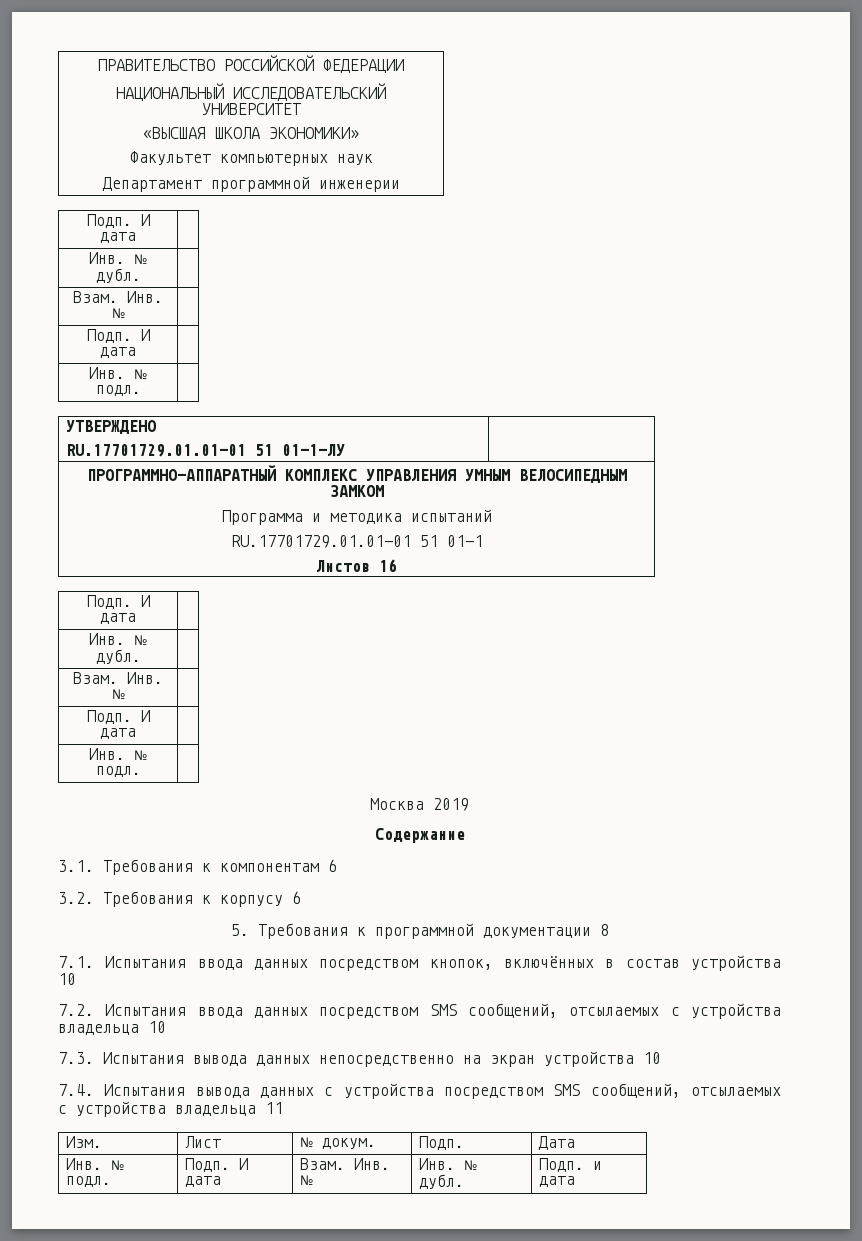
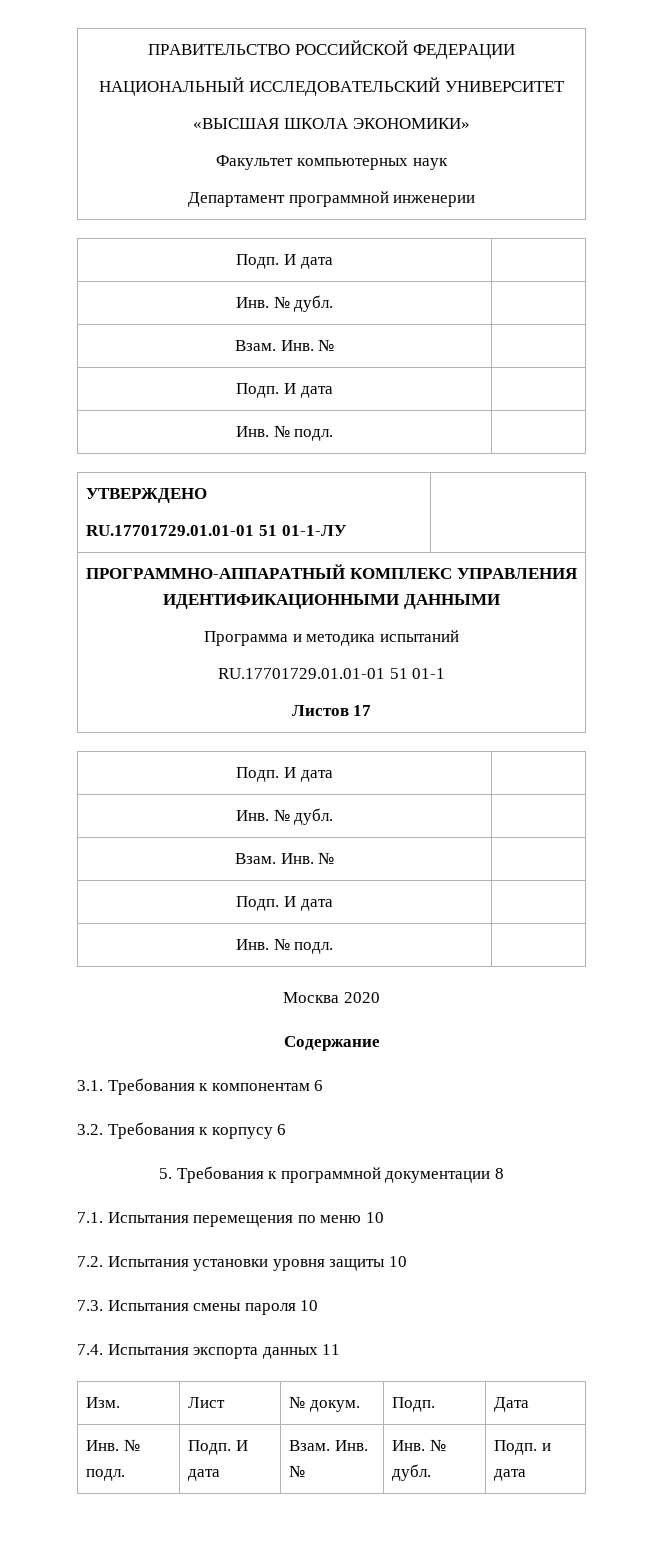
[464,469,627,483] [329,485,384,497] УМНЫМ ВЕЛОСИПЕДНЫМ ЗАМКОМ -> [163,594,500,609] ИДЕНТИФИКАЦИОННЫМИ ДАННЫМИ
[379,559,397,572] 16 -> [353,705,372,716] 17
[433,798,469,811] 2019 -> [343,992,380,1003] 2020
[197,955,782,971] [58,973,76,985] [58,1003,781,1019] [58,1021,166,1035] [58,1051,661,1067] [58,1083,781,1099] [58,1101,256,1117] ввода данных посредством кнопок, включённых в состав устройства 10 // 7.2. Испытания ввода данных посредством SMS сообщений, отсылаемых с устройства владельца 10 // 7.3. Испытания вывода данных непосредственно на экран устройства 10 // 7.4. Испытания вывода данных с устройства посредством SMS сообщений, отсылаемых с устройства владельца -> [193,1212,384,1227] [77,1256,407,1271] [77,1300,319,1315] [77,1344,318,1359] перемещения по меню 10 // 7.2. Испытания установки уровня защиты 10 // 7.3. Испытания смены пароля 10 // 7.4. Испытания экспорта данных

